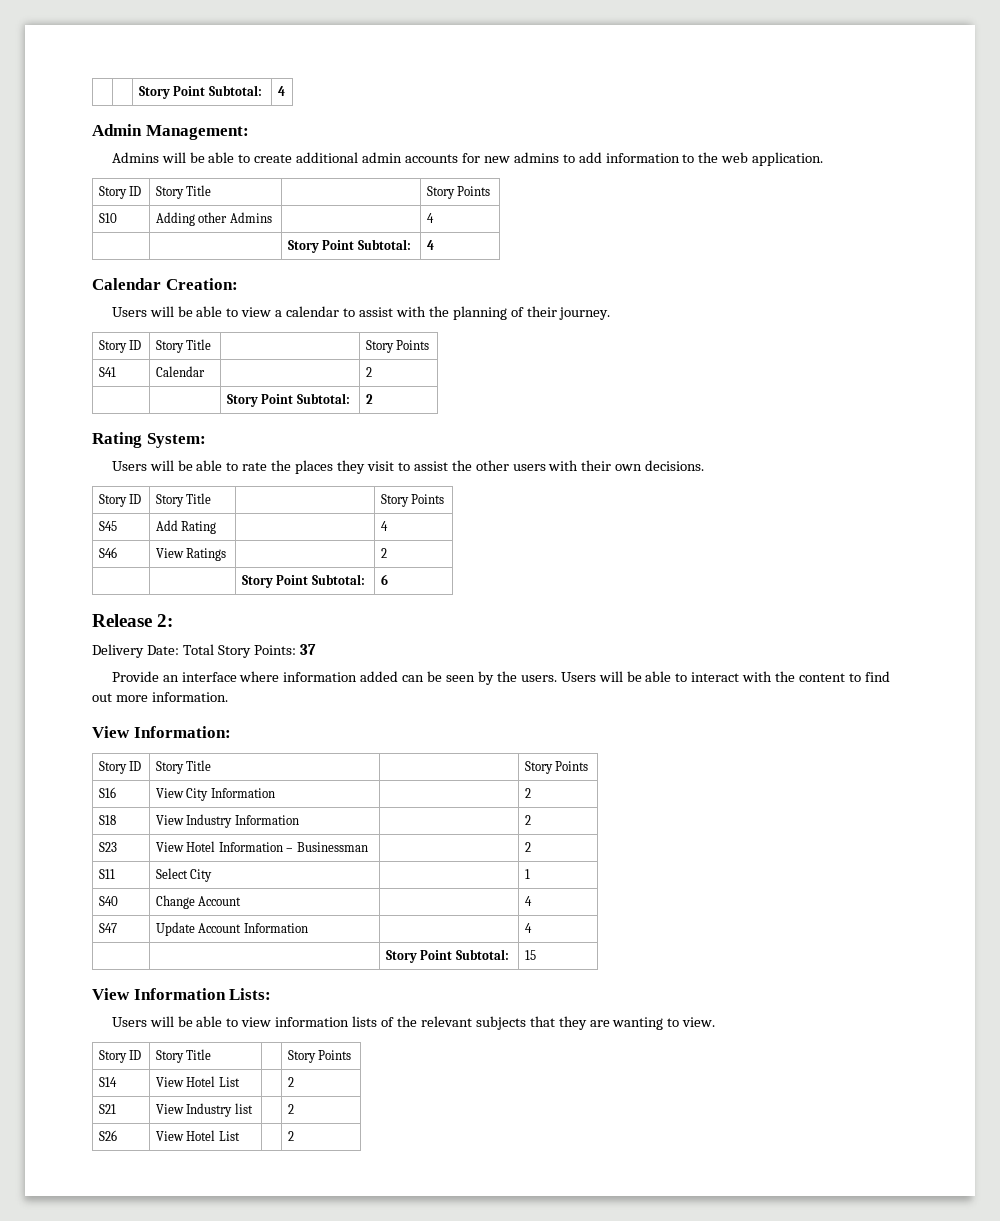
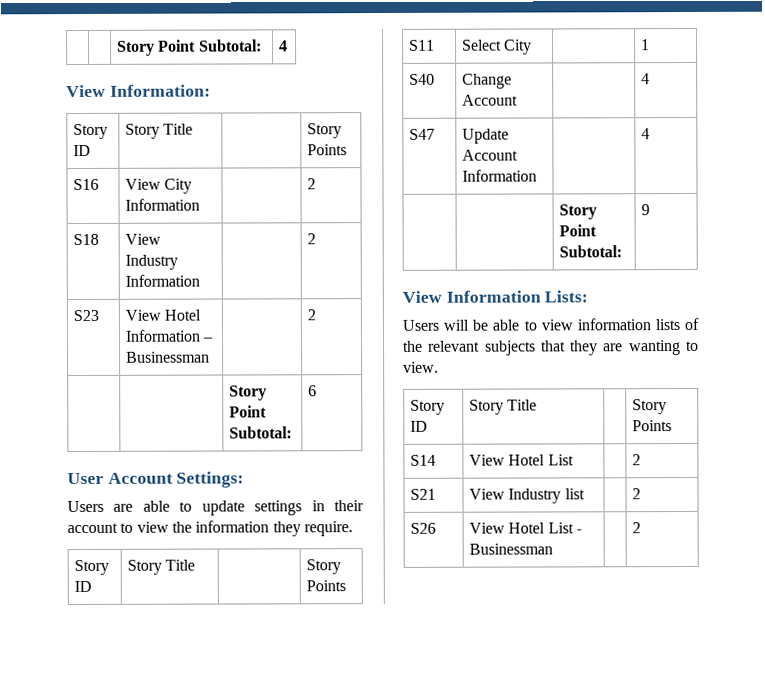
[138,85,262,99] [277,86,285,96] [92,124,249,140] [111,152,824,166] [98,186,142,199] [155,185,212,199] [426,186,491,199] [98,213,117,223] [155,212,272,226] [426,213,434,223] [287,239,411,253] [426,240,434,250] [92,278,238,290] [111,306,611,320] [98,340,142,353] [155,339,212,353] [365,340,430,353] [98,367,116,377] [155,366,205,377] [365,367,372,377] [226,393,350,407] [365,394,373,404] [92,432,206,448] [111,460,705,474] [98,494,142,507] [155,493,212,507] [380,494,445,507] [98,521,117,531] [155,520,217,534] [380,521,388,531] [98,547,117,558] [155,548,227,561] [380,548,387,558] [241,574,365,588] [380,574,388,585] [92,614,174,627] [92,644,316,658] [111,671,890,685] [92,692,228,702] | | Story Point Subtotal: | 4 // Admin Management: // Admins will be able to create additional admin accounts for new admins to add information to the web application. // Story ID | Story Title | | Story Points // S10 | Adding other Admins | | 4 // | | Story Point Subtotal: | 4 // Calendar Creation: // Users will be able to view a calendar to assist with the planning of their journey. // Story ID | Story Title | | Story Points // S41 | Calendar | | 2 // | | Story Point Subtotal: | 2 // Rating System: // Users will be able to rate the places they visit to assist the other users with their own decisions. // Story ID | Story Title | | Story Points // S45 | Add Rating | | 4 // S46 | View Ratings | | 2 // | | Story Point Subtotal: | 6 // Release 2: // Delivery Date: Total Story Points: 37 // Provide an interface where information added can be seen by the users. Users will be able to interact with the content to find out more information. -> [117,39,262,56] [279,40,289,52] | | Story Point Subtotal: | 4
(531, 847) none -> [229,385,268,401] [229,405,268,418] [229,426,293,439] [308,385,318,397] [67,471,245,488] [67,500,364,516] [67,520,353,537] [74,559,110,576] [74,580,93,593] [127,559,196,575] [306,559,342,575] [306,580,347,592] // | | Story Point Subtotal: | 6 // User Account Settings: // Users are able to update settings in their account to view the information they require. // Story ID | Story Title | | Story Points
[524,950,536,960] 15 -> [641,204,651,216] 9
(240, 1136) none -> [576,529,583,534] [469,543,554,555] - Businessman

